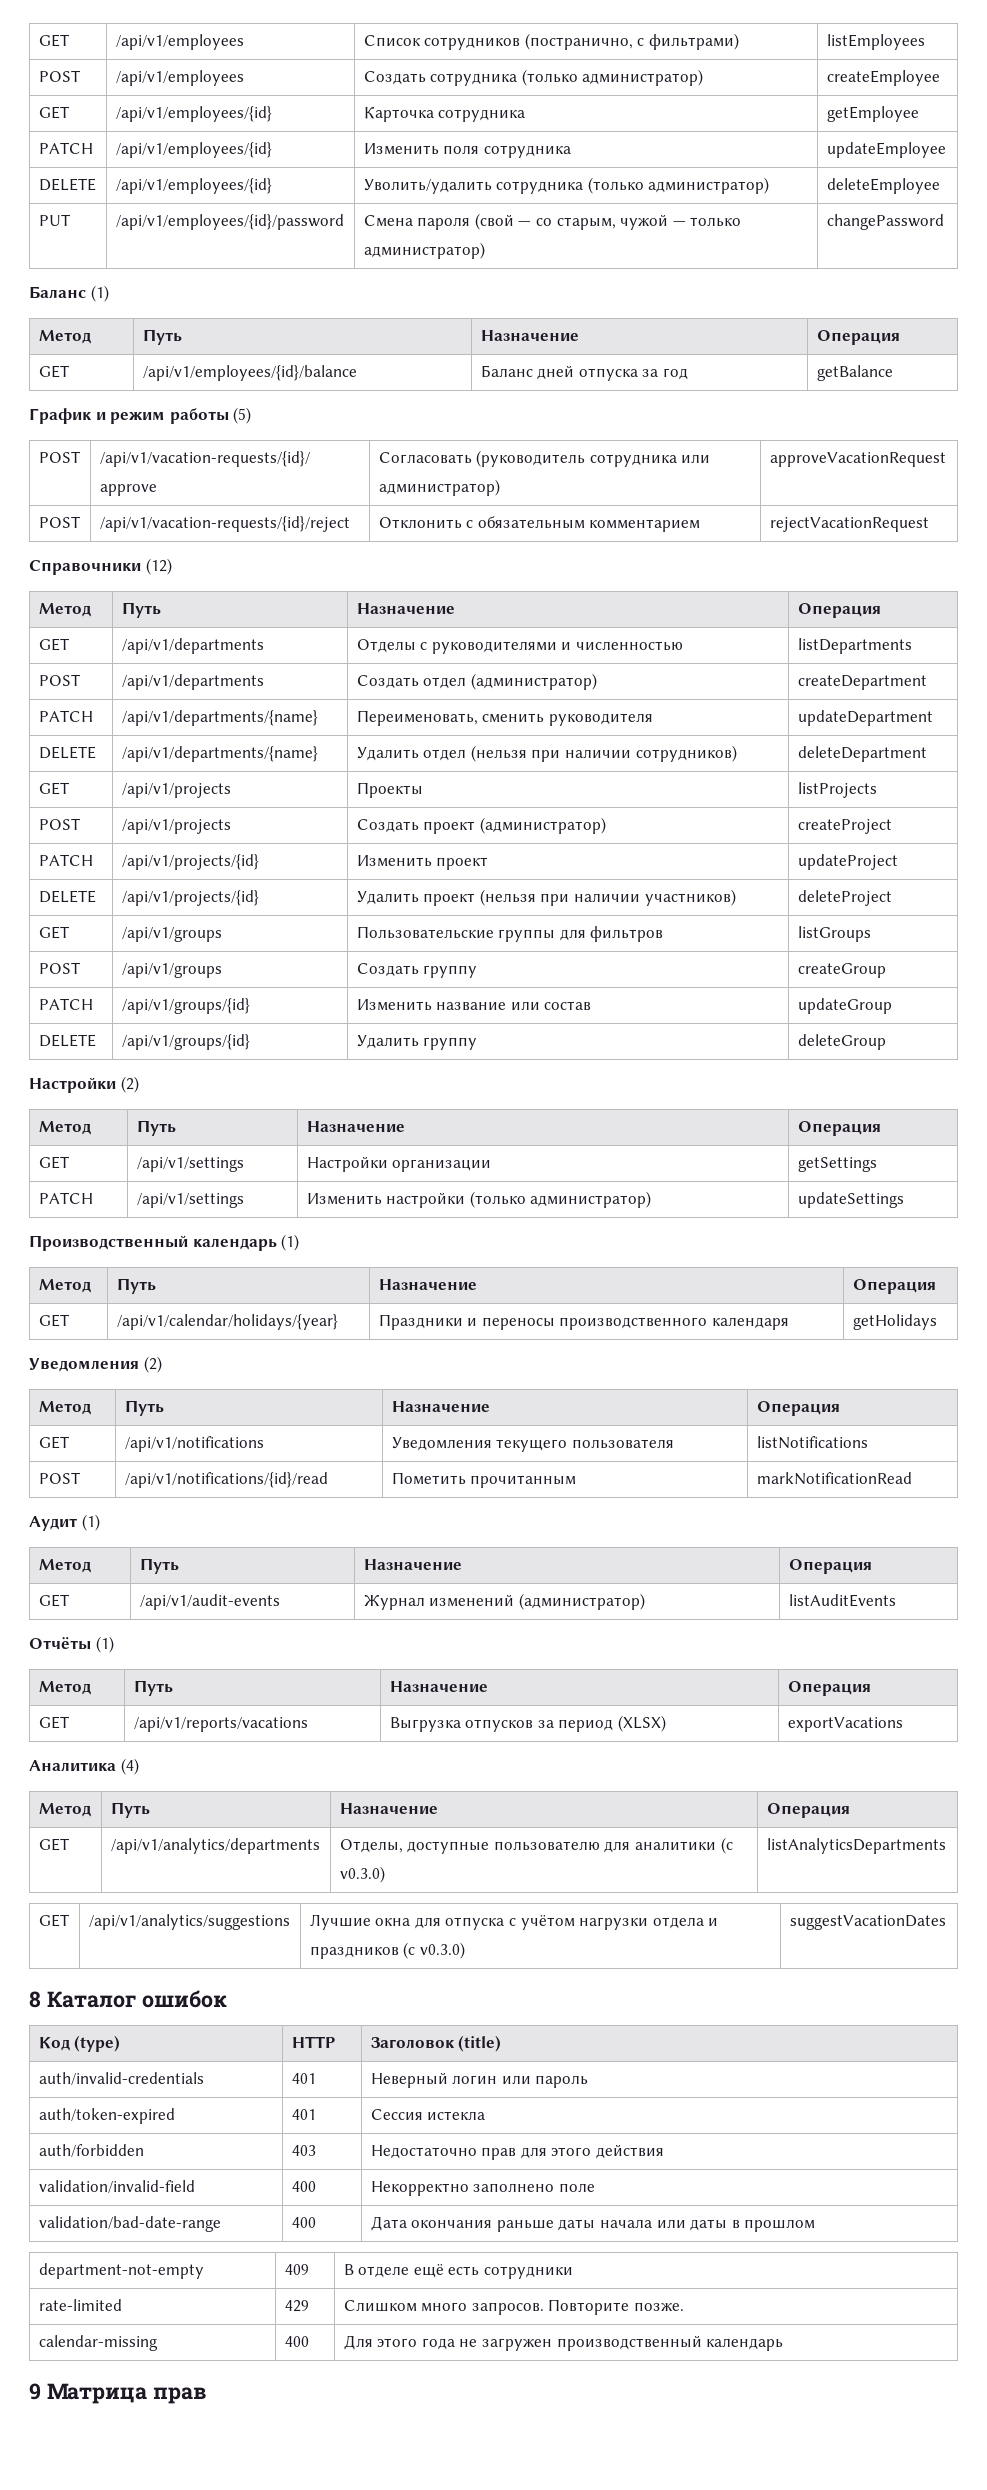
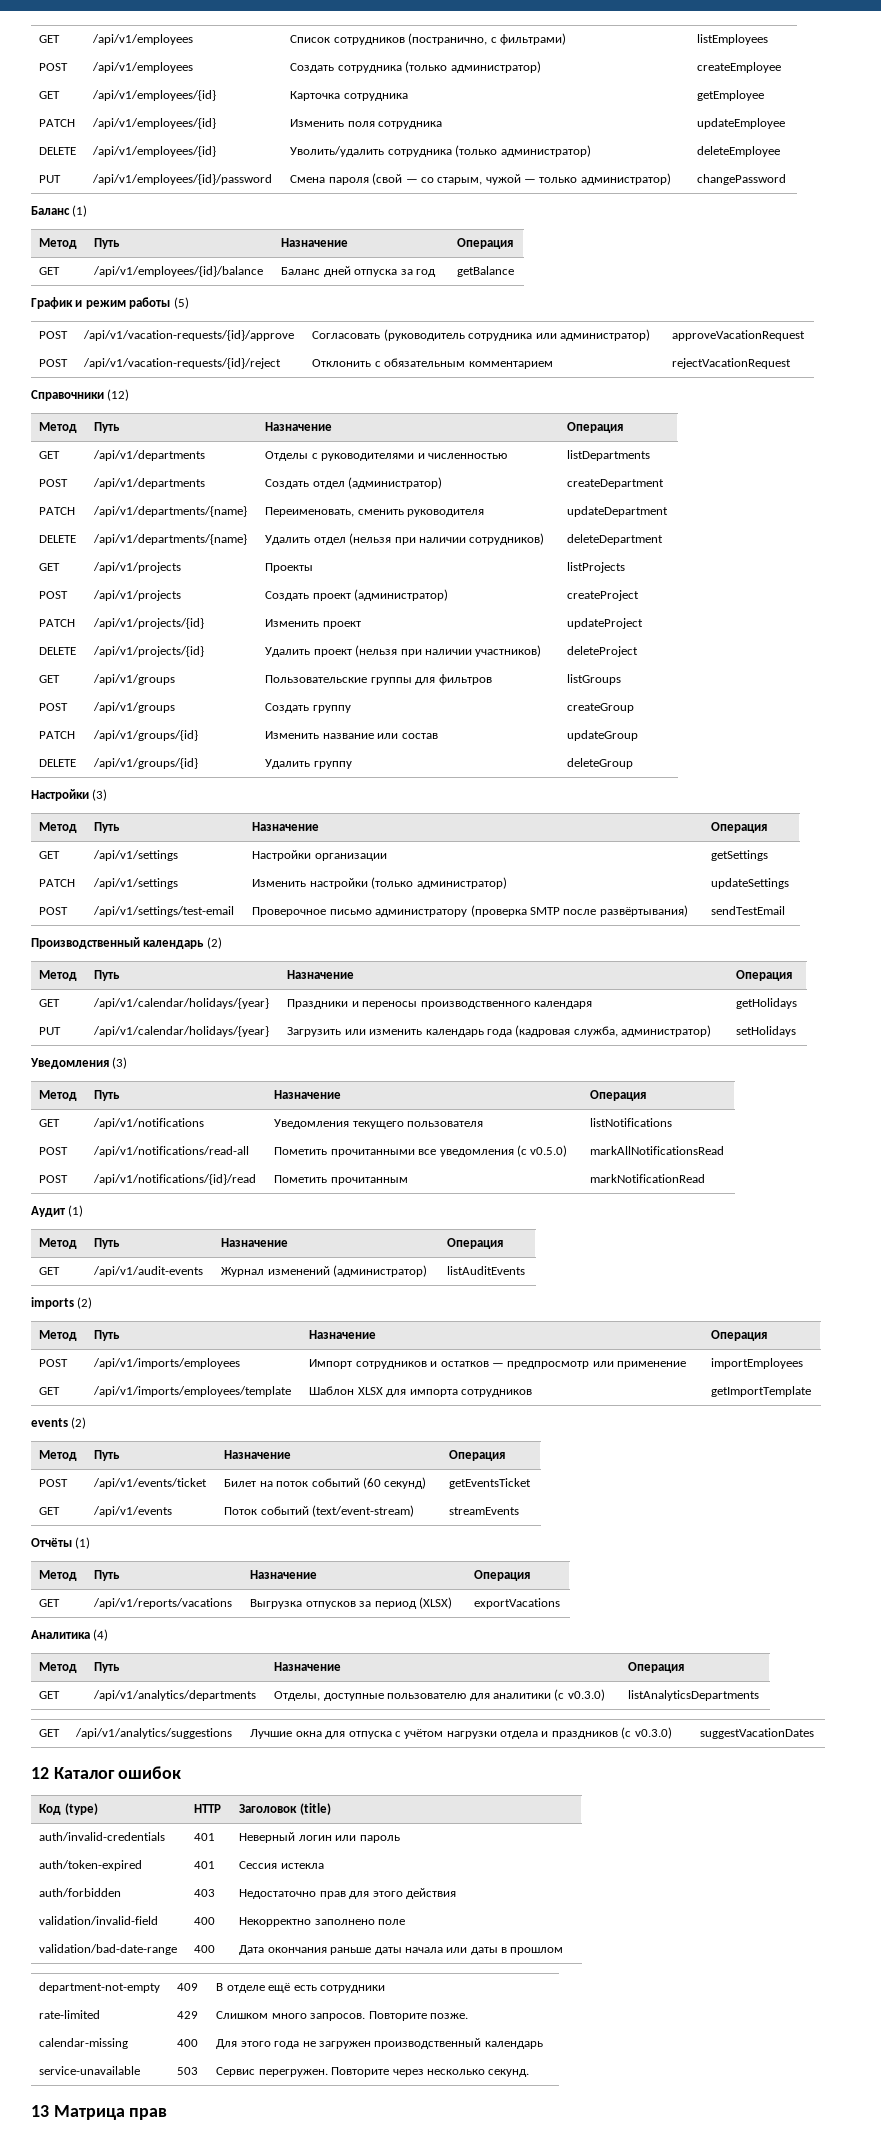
[120,1076,139,1093] (2) -> [92,789,108,801] (3)
(904, 1200) none -> [39,907,69,915] [93,906,235,917] [252,905,688,917] [711,906,786,915] // POST | /api/v1/settings/test-email | Проверочное письмо администратору (проверка SMTP после развёртывания) | sendTestEmail
[281,1234,300,1251] (1) -> [206,937,222,949] (2)
[29,1356,162,1373] // Уведомления (2) -> [39,1027,62,1035] [93,1026,270,1037] [287,1025,712,1037] [736,1026,797,1037] [30,1057,128,1069] // PUT | /api/v1/calendar/holidays/{year} | Загрузить или изменить календарь года (кадровая служба, администратор) | setHolidays // Уведомления (3)
(868, 1442) none -> [39,1147,69,1155] [93,1146,250,1157] [274,1145,568,1157] [590,1146,725,1155] // POST | /api/v1/notifications/read-all | Пометить прочитанными все уведомления (с v0.5.0) | markAllNotificationsRead
(896, 1600) none -> [31,1297,93,1309] [39,1330,78,1341] [94,1330,121,1341] [309,1330,377,1339] [711,1330,768,1341] [39,1359,69,1367] [93,1358,241,1369] [309,1359,687,1369] [711,1358,804,1369] [39,1387,61,1395] [93,1386,292,1397] [309,1386,532,1397] [711,1386,812,1397] [31,1417,87,1429] [39,1450,78,1461] [94,1450,121,1461] [224,1450,292,1459] [449,1450,506,1461] [39,1479,69,1487] [93,1478,208,1489] [224,1477,427,1489] [449,1478,532,1489] [39,1507,61,1515] [93,1506,173,1517] [224,1505,415,1517] [449,1507,520,1515] // imports (2) // Метод | Путь | Назначение | Операция // POST | /api/v1/imports/employees | Импорт сотрудников и остатков — предпросмотр или применение | importEmployees // GET | /api/v1/imports/employees/template | Шаблон XLSX для импорта сотрудников | getImportTemplate // events (2) // Метод | Путь | Назначение | Операция // POST | /api/v1/events/ticket | Билет на поток событий (60 секунд) | getEventsTicket // GET | /api/v1/events | Поток событий (text/event-stream) | streamEvents
[29,1991,41,2008] 8 -> [31,1767,49,1779] 12
[29,2383,41,2400] // 9 -> [39,2066,141,2075] [177,2067,199,2075] [216,2067,530,2077] [31,2105,49,2117] // service-unavailable | 503 | Сервис перегружен. Повторите через несколько секунд. // 13

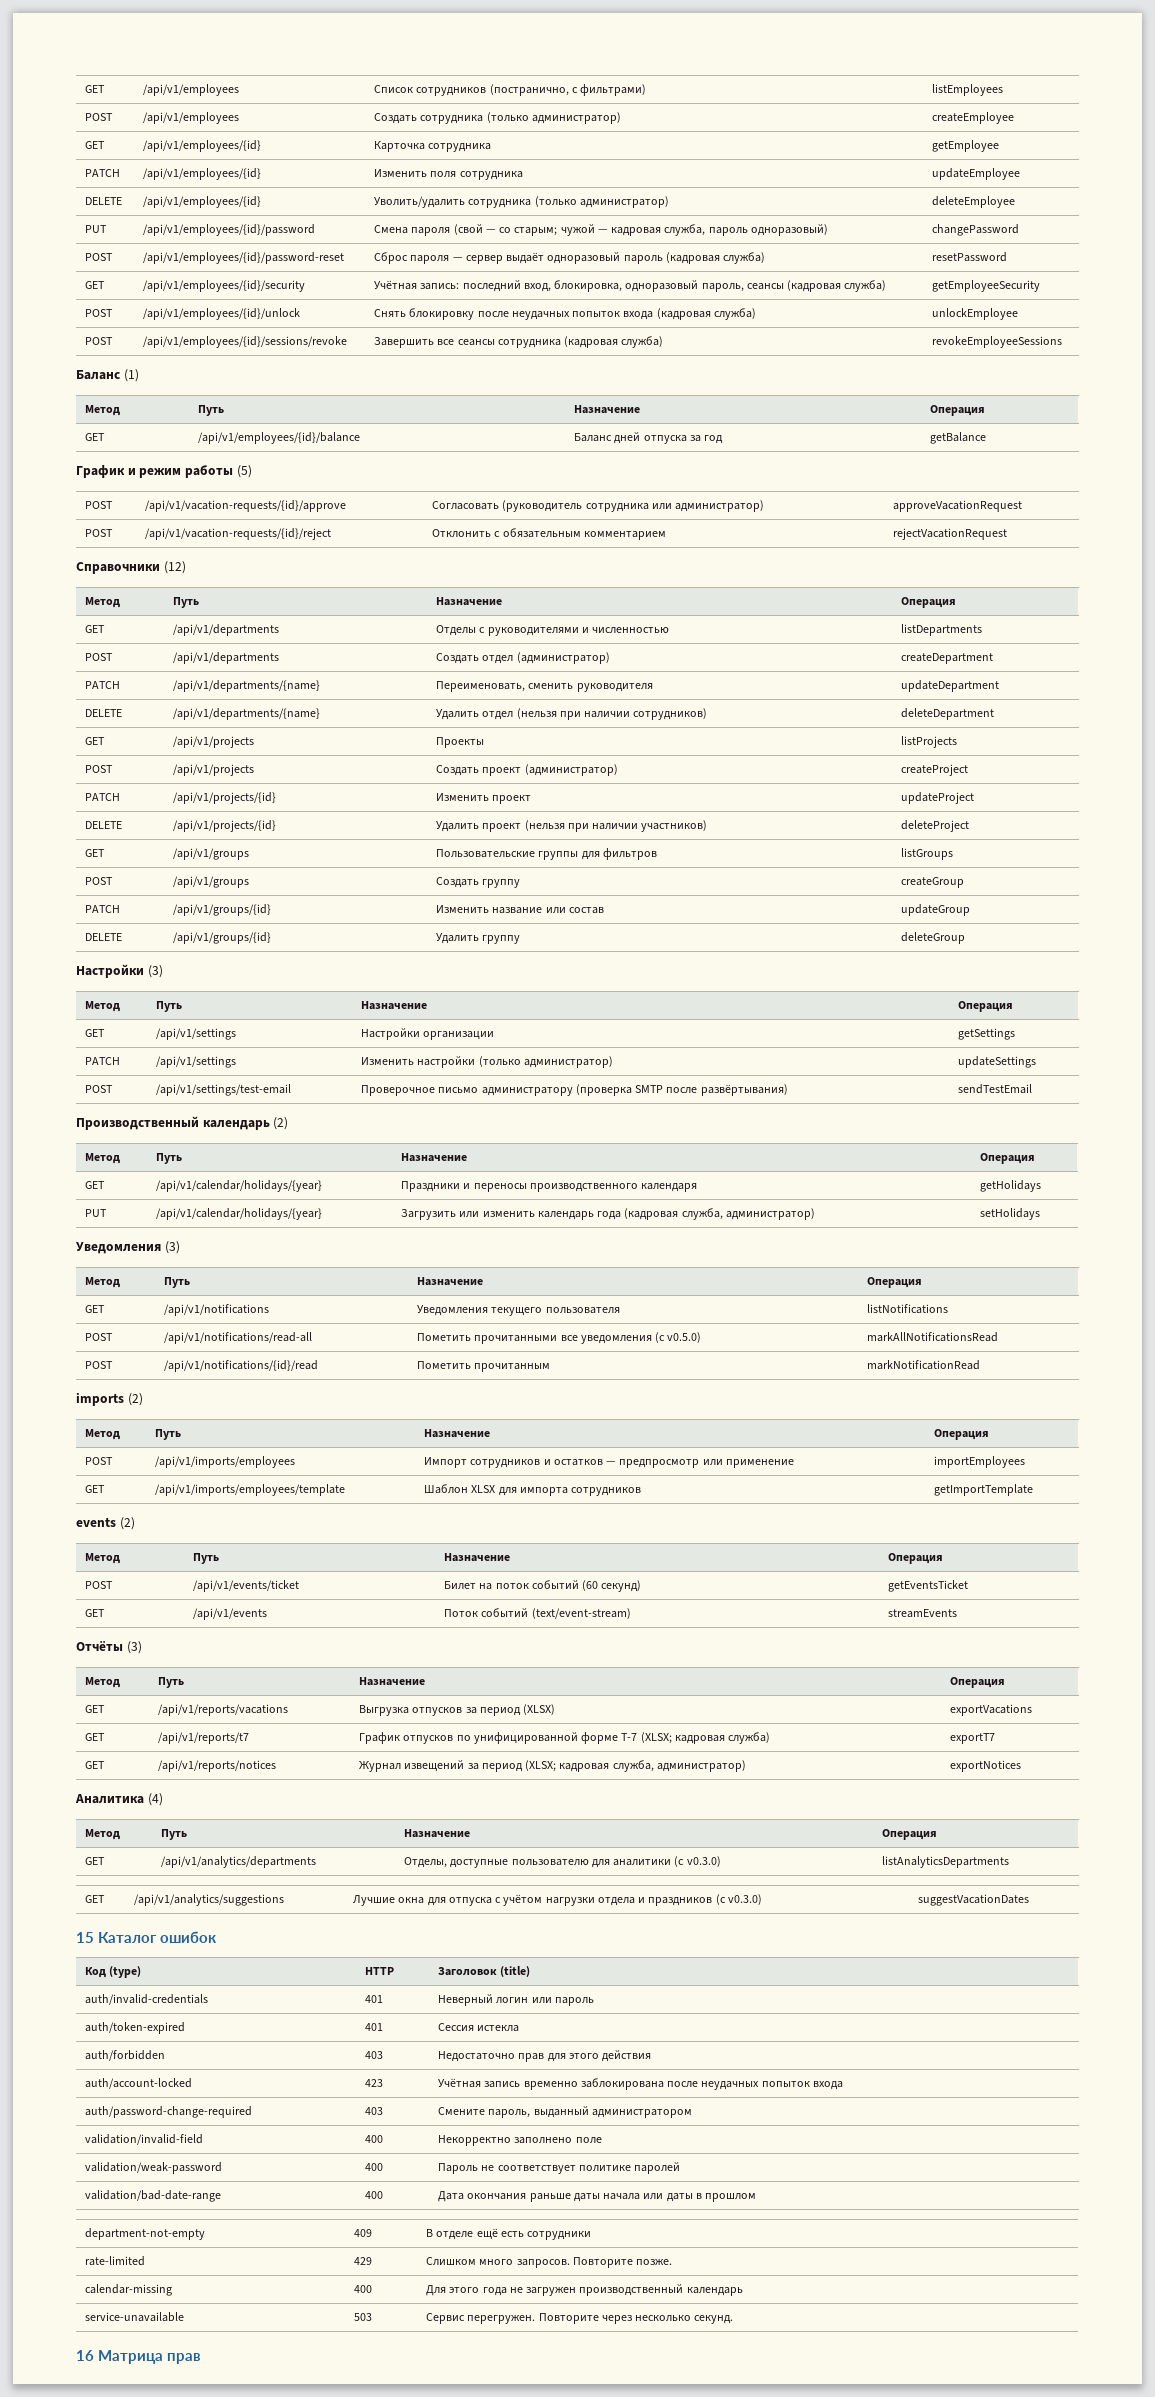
[437,177,483,185] старым, -> [514,227,558,236] старым;
[539,173,671,185] [697,174,787,185] только администратор) | changePassword -> [611,224,828,236] [932,224,1020,236] [85,253,114,261] [143,252,345,264] [374,252,766,264] [932,252,1008,262] [85,281,106,289] [143,280,306,292] [374,280,887,292] [932,280,1041,292] [85,309,114,317] [143,308,301,320] [374,308,756,320] [932,308,1019,320] [85,337,114,345] [143,336,348,348] [374,336,664,348] [932,336,1063,348] кадровая служба, пароль одноразовый) | changePassword // POST | /api/v1/employees/{id}/password-reset | Сброс пароля — сервер выдаёт одноразовый пароль (кадровая служба) | resetPassword // GET | /api/v1/employees/{id}/security | Учётная запись: последний вход, блокировка, одноразовый пароль, сеансы (кадровая служба) | getEmployeeSecurity // POST | /api/v1/employees/{id}/unlock | Снять блокировку после неудачных попыток входа (кадровая служба) | unlockEmployee // POST | /api/v1/employees/{id}/sessions/revoke | Завершить все сеансы сотрудника (кадровая служба) | revokeEmployeeSessions
[31,1205,84,1217] [39,1238,78,1249] [94,1238,121,1249] [221,1238,289,1247] [447,1238,504,1249] [39,1267,61,1275] [93,1266,204,1277] [221,1265,428,1277] [447,1266,526,1275] // Аудит (1) // Метод | Путь | Назначение | Операция // GET | /api/v1/audit-events | Журнал изменений (администратор) | listAuditEvents -> (981, 1365) none
[75,1537,91,1549] (1) -> [126,1641,142,1654] (3)
(561, 1603) none -> [85,1733,106,1741] [158,1732,250,1744] [359,1732,771,1744] [950,1733,996,1744] [85,1761,106,1769] [158,1760,277,1772] [359,1760,746,1772] [950,1760,1022,1772] // GET | /api/v1/reports/t7 | График отпусков по унифицированной форме Т-7 (XLSX; кадровая служба) | exportT7 // GET | /api/v1/reports/notices | Журнал извещений за период (XLSX; кадровая служба, администратор) | exportNotices
[31,1767,49,1779] 12 -> [76,1932,94,1943] 15
(456, 1893) none -> [85,2078,193,2089] [365,2079,384,2087] [438,2078,843,2090] [85,2106,253,2118] [365,2107,384,2115] [438,2106,692,2118] // auth/account-locked | 423 | Учётная запись временно заблокирована после неудачных попыток входа // auth/password-change-required | 403 | Смените пароль, выданный администратором
(406, 1922) none -> [85,2162,223,2174] [365,2163,384,2171] [438,2162,681,2174] // validation/weak-password | 400 | Пароль не соответствует политике паролей
[31,2105,49,2117] 13 -> [76,2350,94,2361] 16

